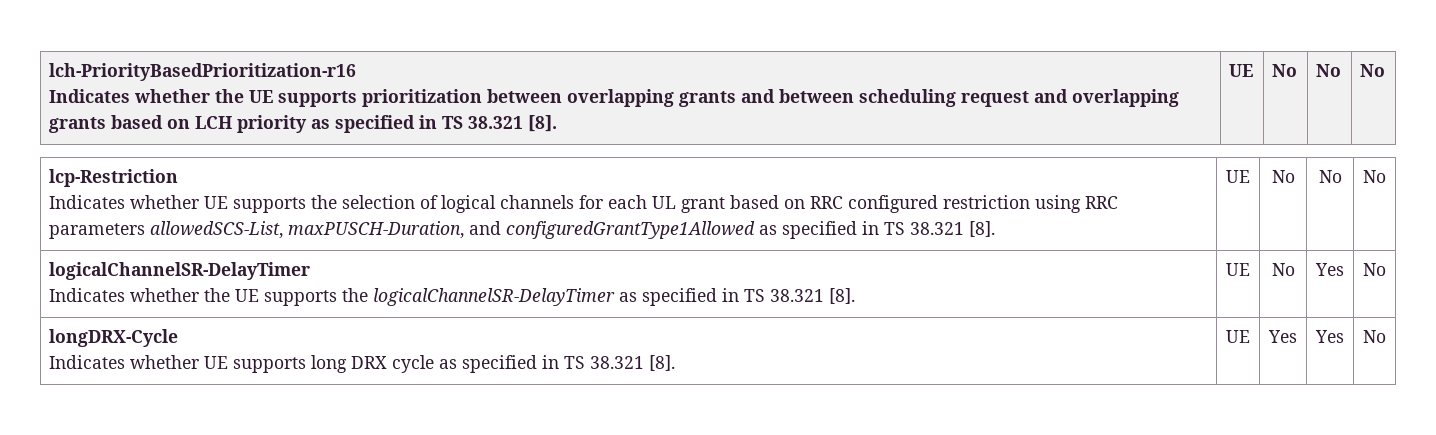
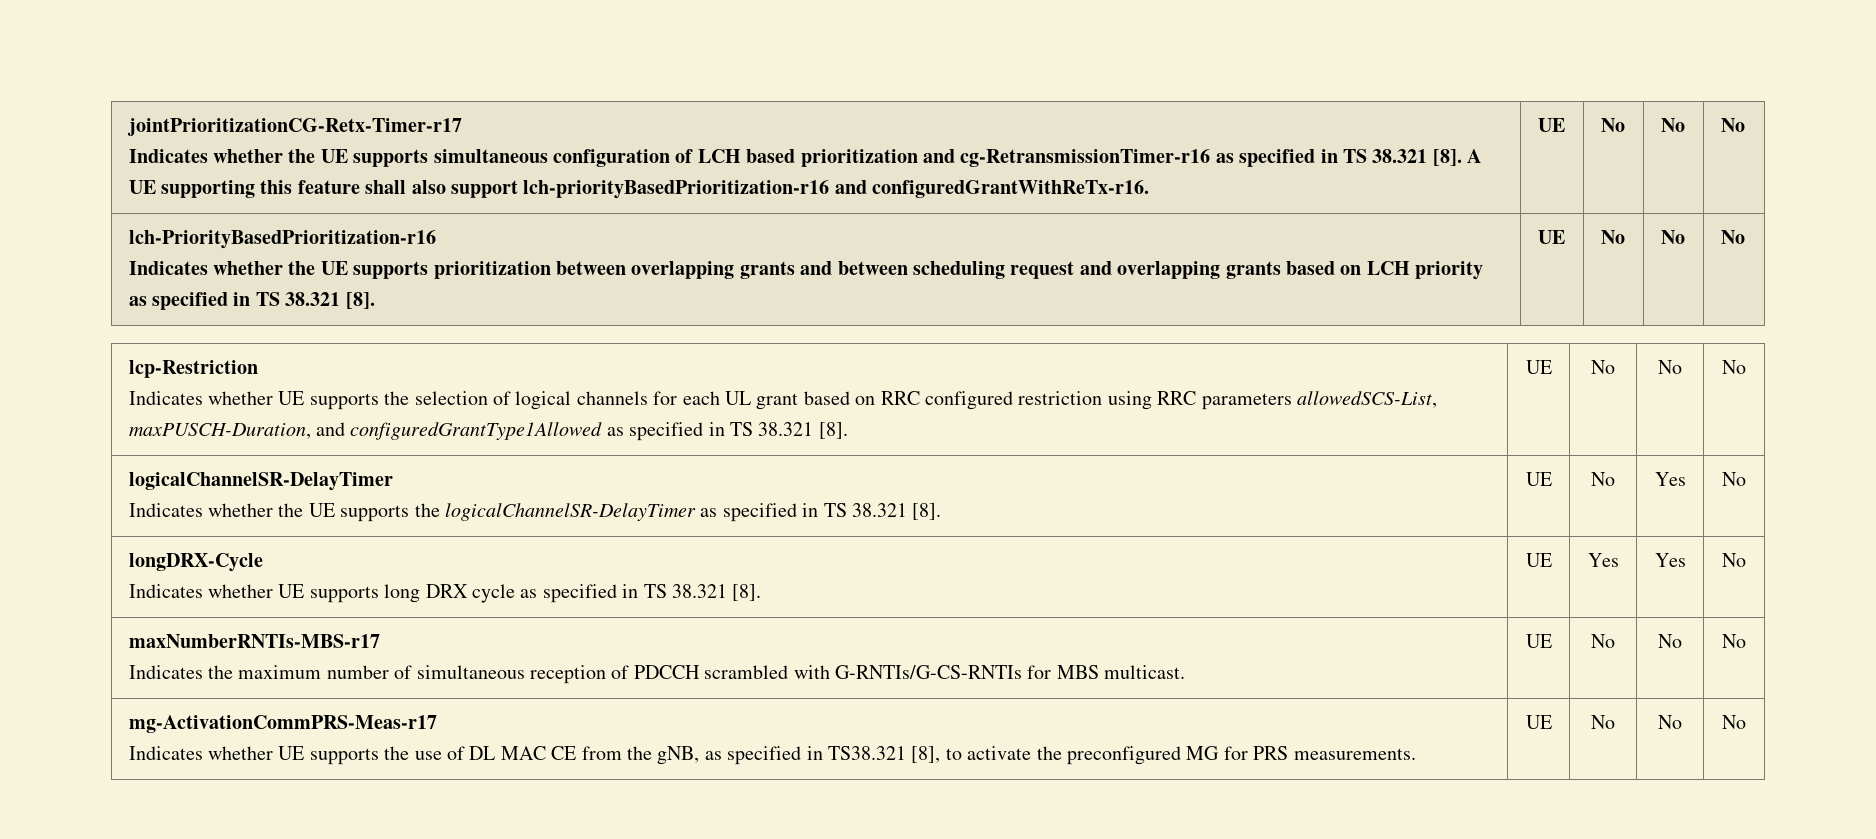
(48, 72) none -> [126,118,462,136] [128,149,1482,167] [128,180,1150,199] [1537,118,1565,132] [1600,118,1625,132] [1660,118,1685,132] [1720,118,1745,132] jointPrioritizationCG-Retx-Timer-r17 // Indicates whether the UE supports simultaneous configuration of LCH based prioritization and cg-RetransmissionTimer-r16 as specified in TS 38.321 [8]. A UE supporting this feature shall also support lch-priorityBasedPrioritization-r16 and configuredGrantWithReTx-r16. | UE | No | No | No //
(1386, 336) none -> [128,634,380,648] [128,665,1186,684] [1525,634,1552,648] [1591,634,1615,648] [1658,634,1682,648] [1722,634,1746,648] [128,715,437,733] [128,746,1416,765] [1525,715,1552,729] [1591,715,1615,729] [1658,715,1682,729] [1722,715,1746,729] // maxNumberRNTIs-MBS-r17 // Indicates the maximum number of simultaneous reception of PDCCH scrambled with G-RNTIs/G-CS-RNTIs for MBS multicast. | UE | No | No | No // mg-ActivationCommPRS-Meas-r17 // Indicates whether UE supports the use of DL MAC CE from the gNB, as specified in TS38.321 [8], to activate the preconfigured MG for PRS measurements. | UE | No | No | No

